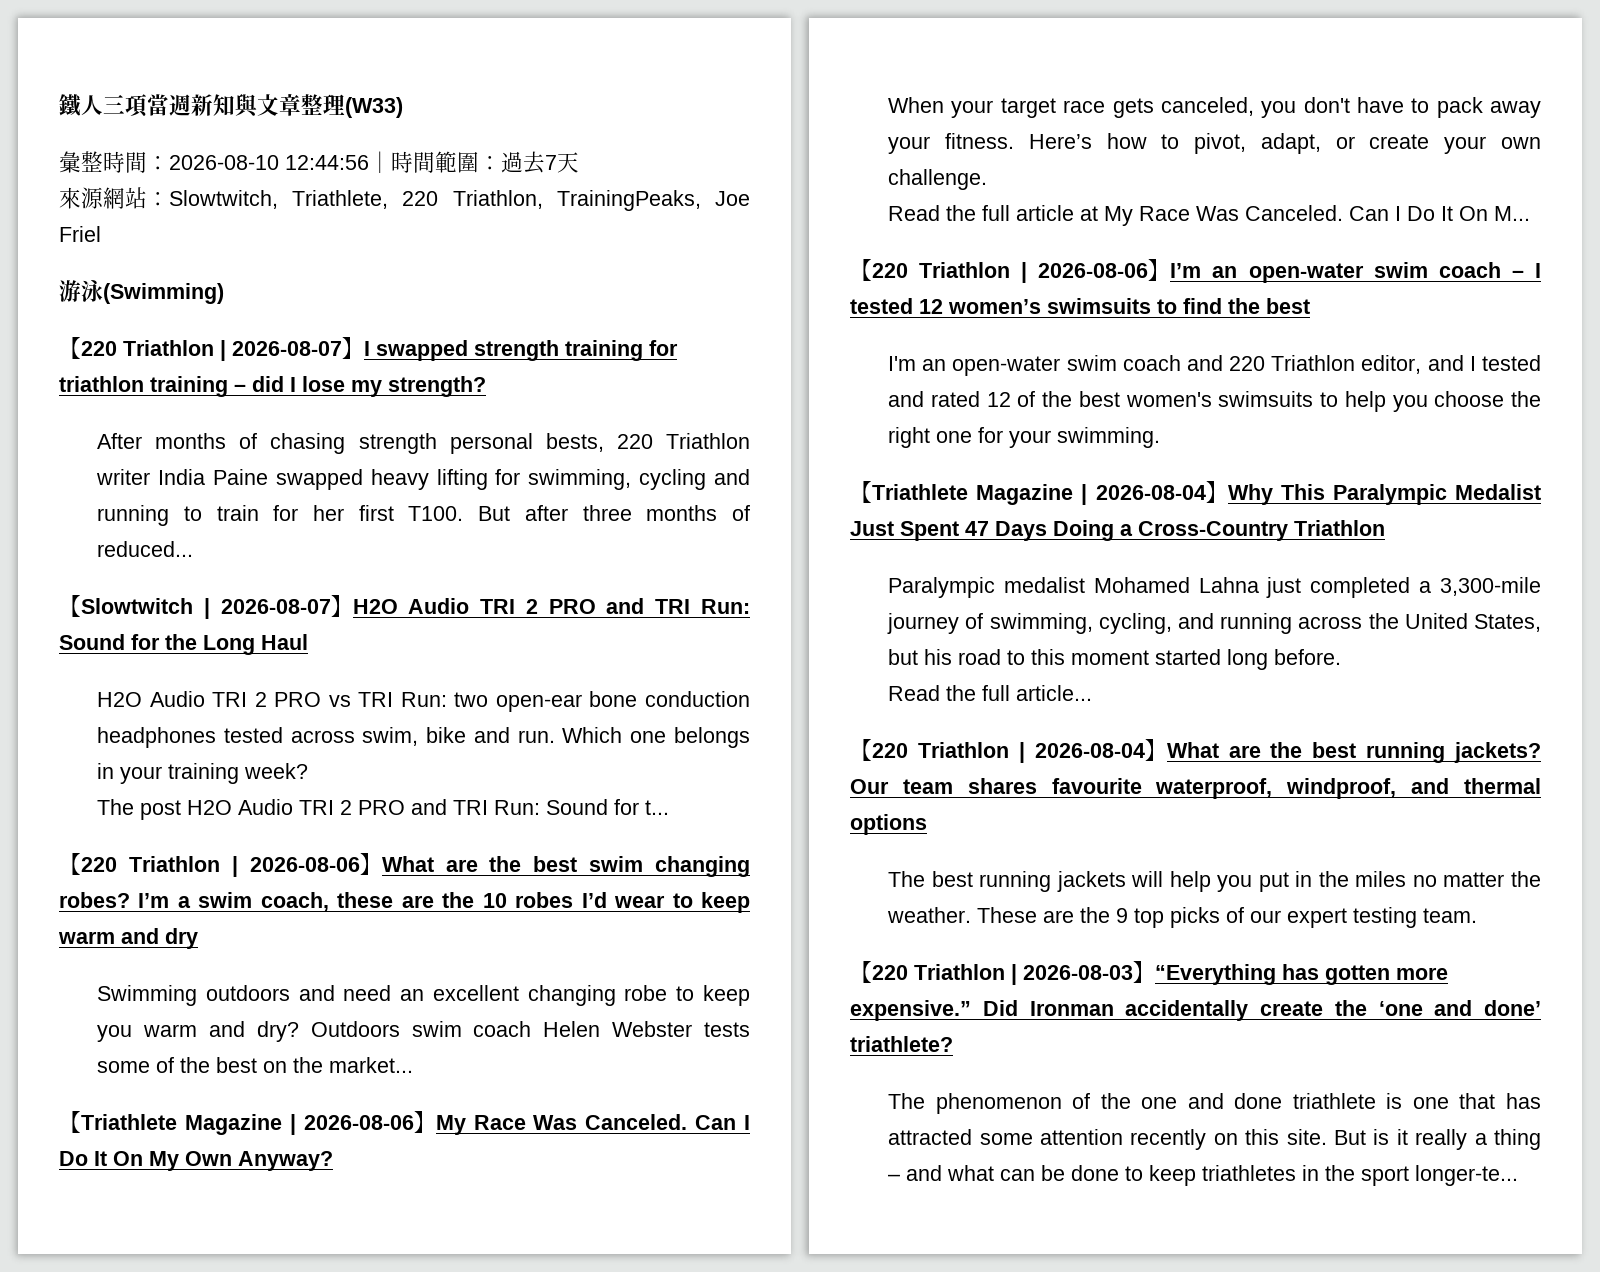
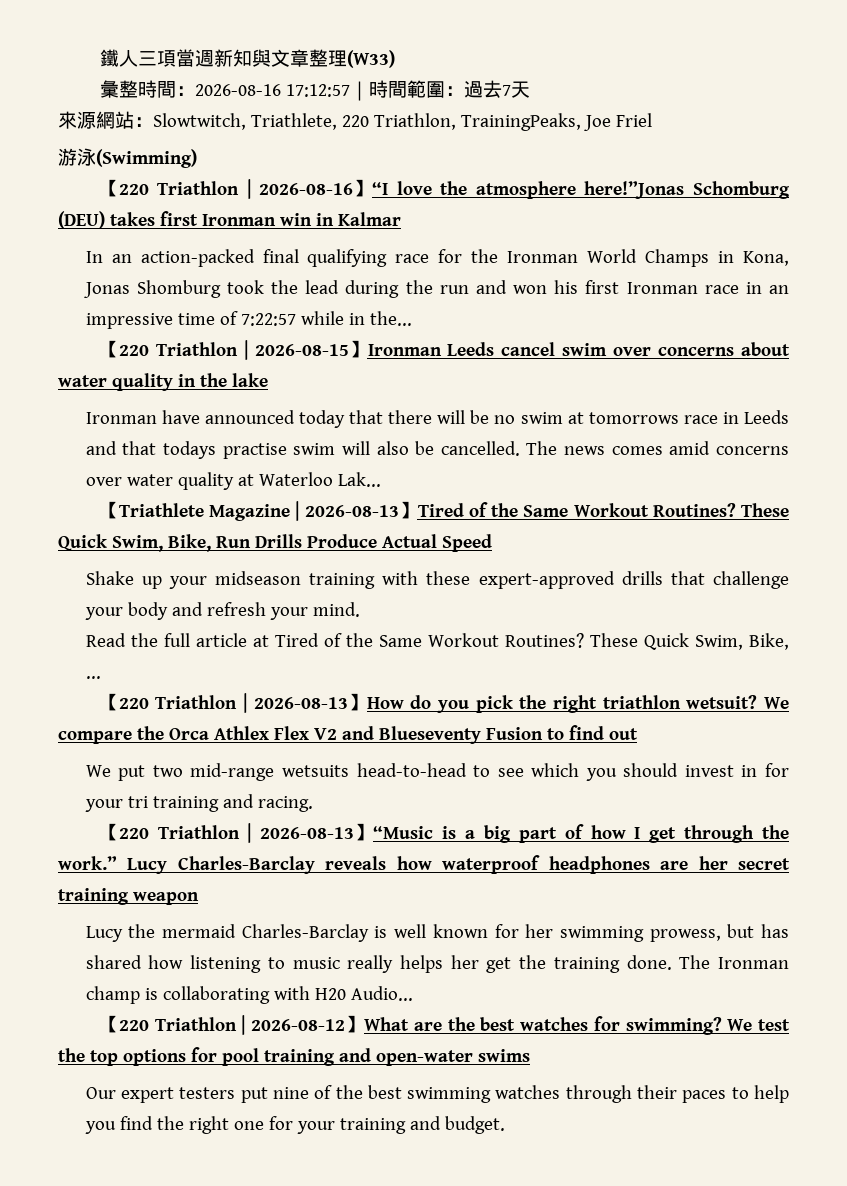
[169,155,369,170] 2026-08-10 12:44:56 -> [194,84,350,97] 2026-08-16 17:12:57
[232,337,678,361] [59,376,486,397] [97,433,750,454] [96,469,750,490] [97,505,750,526] [97,541,194,557] [59,595,751,619] [59,634,308,655] [97,691,750,712] [97,727,750,748] [97,763,309,784] [97,799,670,820] [59,853,750,877] [59,892,750,913] [58,928,198,949] [97,985,750,1006] [97,1021,750,1042] [97,1057,414,1073] [59,1111,750,1135] [59,1151,333,1171] [888,97,1541,118] [888,133,1541,154] [888,169,988,190] 2026-08-07】I swapped strength training for triathlon training – did I lose my strength? // After months of chasing strength personal bests, 220 Triathlon writer India Paine swapped heavy lifting for swimming, cycling and running to train for her first T100. But after three months of reduced... // 【Slowtwitch | 2026-08-07】H2O Audio TRI 2 PRO and TRI Run: Sound for the Long Haul // H2O Audio TRI 2 PRO vs TRI Run: two open-ear bone conduction headphones tested across swim, bike and run. Which one belongs in your training week? // The post H2O Audio TRI 2 PRO and TRI Run: Sound for t... // 【220 Triathlon | 2026-08-06】What are the best swim changing robes? I’m a swim coach, these are the 10 robes I’d wear to keep warm and dry // Swimming outdoors and need an excellent changing robe to keep you warm and dry? Outdoors swim coach Helen Webster tests some of the best on the market... // 【Triathlete Magazine | 2026-08-06】My Race Was Canceled. Can I Do It On My Own Anyway? // When your target race gets canceled, you don't have to pack away your fitness. Here’s how to pivot, adapt, or create your own challenge. -> [259,179,790,199] [58,211,401,229] [85,249,789,267] [83,280,789,298] [85,311,412,329] [99,340,790,360] [58,373,268,391] [85,410,789,428] [85,441,789,459] [85,472,381,490] [99,501,789,521] [58,534,492,552] [85,571,790,589] [84,602,360,620] 2026-08-16】“I love the atmosphere here!”Jonas Schomburg (DEU) takes first Ironman win in Kalmar // In an action-packed final qualifying race for the Ironman World Champs in Kona, Jonas Shomburg took the lead during the run and won his first Ironman race in an impressive time of 7:22:57 while in the... // 【220 Triathlon | 2026-08-15】Ironman Leeds cancel swim over concerns about water quality in the lake // Ironman have announced today that there will be no swim at tomorrows race in Leeds and that todays practise swim will also be cancelled. The news comes amid concerns over water quality at Waterloo Lak... // 【Triathlete Magazine | 2026-08-13】Tired of the Same Workout Routines? These Quick Swim, Bike, Run Drills Produce Actual Speed // Shake up your midseason training with these expert-approved drills that challenge your body and refresh your mind.
[1104,205,1531,226] [850,259,1541,283] [850,298,1310,314] [888,355,1541,376] [888,391,1314,407] My Race Was Canceled. Can I Do It On M... // 【220 Triathlon | 2026-08-06】I’m an open-water swim coach – I tested 12 women’s swimsuits to find the best // I'm an open-water swim coach and 220 Triathlon editor, and I tested and rated 12 of the best women's swimsuits -> [274,633,789,650] [85,676,101,679] [99,693,789,713] [58,725,638,744] [85,763,790,781] [84,794,313,812] [99,823,789,843] [58,855,791,874] [58,888,199,905] [85,924,789,942] [85,955,789,973] [85,986,413,1004] [99,1015,790,1035] [58,1047,530,1066] [85,1085,727,1103] Tired of the Same Workout Routines? These Quick Swim, Bike, ... // 【220 Triathlon | 2026-08-13】How do you pick the right triathlon wetsuit? We compare the Orca Athlex Flex V2 and Blueseventy Fusion to find out // We put two mid-range wetsuits head-to-head to see which you should invest in for your tri training and racing. // 【220 Triathlon | 2026-08-13】“Music is a big part of how I get through the work.” Lucy Charles-Barclay reveals how waterproof headphones are her secret training weapon // Lucy the mermaid Charles-Barclay is well known for her swimming prowess, but has shared how listening to music really helps her get the training done. The Ironman champ is collaborating with H20 Audio... // 【220 Triathlon | 2026-08-12】What are the best watches for swimming? We test the top options for pool training and open-water swims // Our expert testers put nine of the best swimming watches through their paces
[1434,391,1505,407] choose -> [119,1116,153,1130] find
[1057,427,1161,448] [850,481,1541,505] [850,520,1385,541] [888,577,1541,598] [887,613,1541,634] [888,649,1342,670] [888,685,1093,701] [850,739,1541,763] [850,778,1541,799] [850,814,927,835] [888,871,1541,892] [887,907,1478,928] [850,961,1448,985] [850,1000,1541,1021] [850,1036,953,1052] [888,1093,1541,1114] [888,1129,1541,1150] [888,1165,1519,1186] swimming. // 【Triathlete Magazine | 2026-08-04】Why This Paralympic Medalist Just Spent 47 Days Doing a Cross-Country Triathlon // Paralympic medalist Mohamed Lahna just completed a 3,300-mile journey of swimming, cycling, and running across the United States, but his road to this moment started long before. // Read the full article... // 【220 Triathlon | 2026-08-04】What are the best running jackets? Our team shares favourite waterproof, windproof, and thermal options // The best running jackets will help you put in the miles no matter the weather. These are the 9 top picks of our expert testing team. // 【220 Triathlon | 2026-08-03】“Everything has gotten more expensive.” Did Ironman accidentally create the ‘one and done’ triathlete? // The phenomenon of the one and done triathlete is one that has attracted some attention recently on this site. But is it really a thing – and what can be done to keep triathletes in the sport longer-te... -> [339,1116,505,1134] training and budget.

